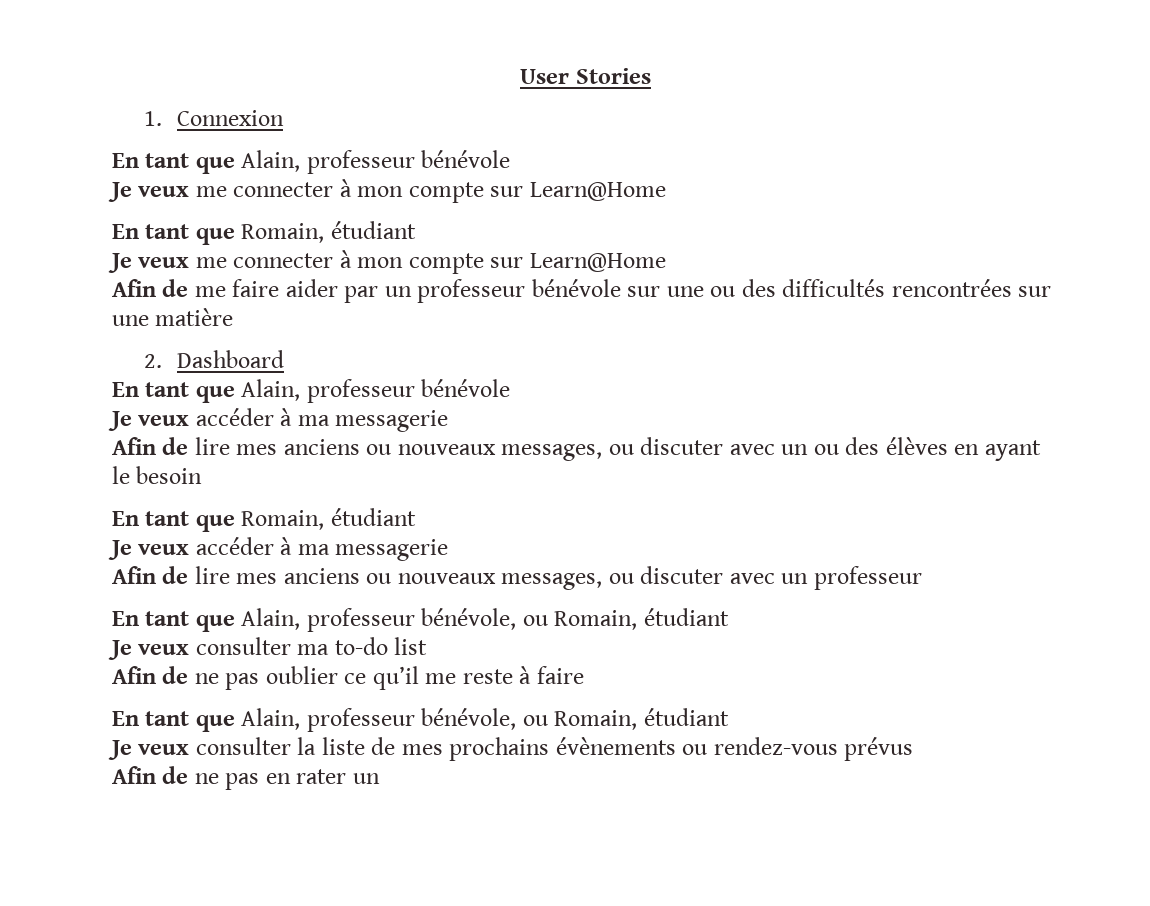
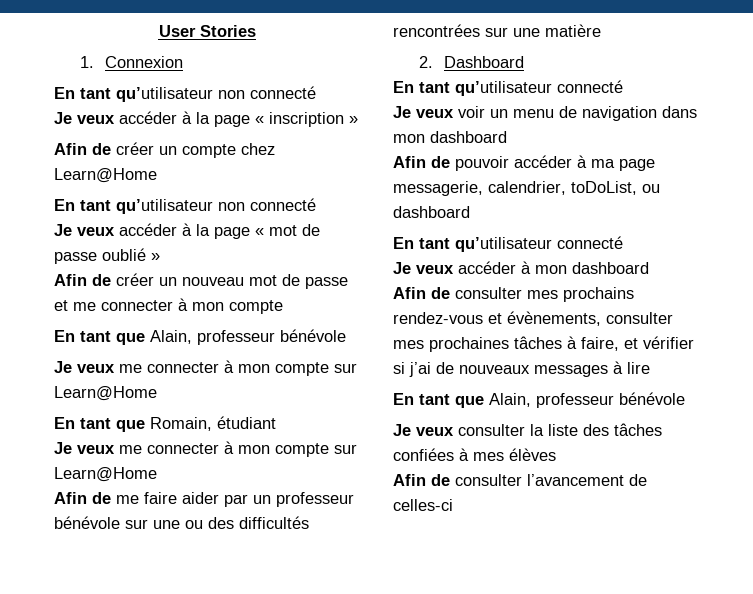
(284, 118) none -> [54,86,316,102] [54,111,358,127] [54,142,275,158] [54,168,157,183] [54,198,316,214] [54,223,320,239] [54,248,160,264] [54,273,348,289] [54,298,283,314] // En tant qu’utilisateur non connecté // Je veux accéder à la page « inscription » // Afin de créer un compte chez Learn@Home // En tant qu’utilisateur non connecté // Je veux accéder à la page « mot de passe oublié » // Afin de créer un nouveau mot de passe et me connecter à mon compte
[112,379,511,403] [108,408,449,432] [112,437,1041,461] [112,466,203,484] [112,508,416,532] [108,537,449,561] [112,566,922,590] [112,608,729,632] [108,637,428,660] [112,666,584,690] [112,708,729,732] [108,737,914,761] [112,766,380,790] // En tant que Alain, professeur bénévole // Je veux accéder à ma messagerie // Afin de lire mes anciens ou nouveaux messages, ou discuter avec un ou des élèves en ayant le besoin // En tant que Romain, étudiant // Je veux accéder à ma messagerie // Afin de lire mes anciens ou nouveaux messages, ou discuter avec un professeur // En tant que Alain, professeur bénévole, ou Romain, étudiant // Je veux consulter ma to-do list // Afin de ne pas oublier ce qu’il me reste à faire // En tant que Alain, professeur bénévole, ou Romain, étudiant // Je veux consulter la liste de mes prochains évènements ou rendez-vous prévus // Afin de ne pas en rater un -> [393,80,623,96] [393,106,697,121] [393,131,507,143] [393,155,655,171] [393,181,660,196] [393,206,470,218] [393,236,623,252] [393,261,649,274] [393,287,634,302] [393,311,673,326] [393,336,694,352] [393,361,650,377] [393,392,685,408] [393,423,662,436] [393,448,556,461] [393,474,647,486] [393,499,453,511] // En tant qu’utilisateur connecté // Je veux voir un menu de navigation dans mon dashboard // Afin de pouvoir accéder à ma page messagerie, calendrier, toDoList, ou dashboard // En tant qu’utilisateur connecté // Je veux accéder à mon dashboard // Afin de consulter mes prochains rendez-vous et évènements, consulter mes prochaines tâches à faire, et vérifier si j’ai de nouveaux messages à lire // En tant que Alain, professeur bénévole // Je veux consulter la liste des tâches confiées à mes élèves // Afin de consulter l’avancement de celles-ci

